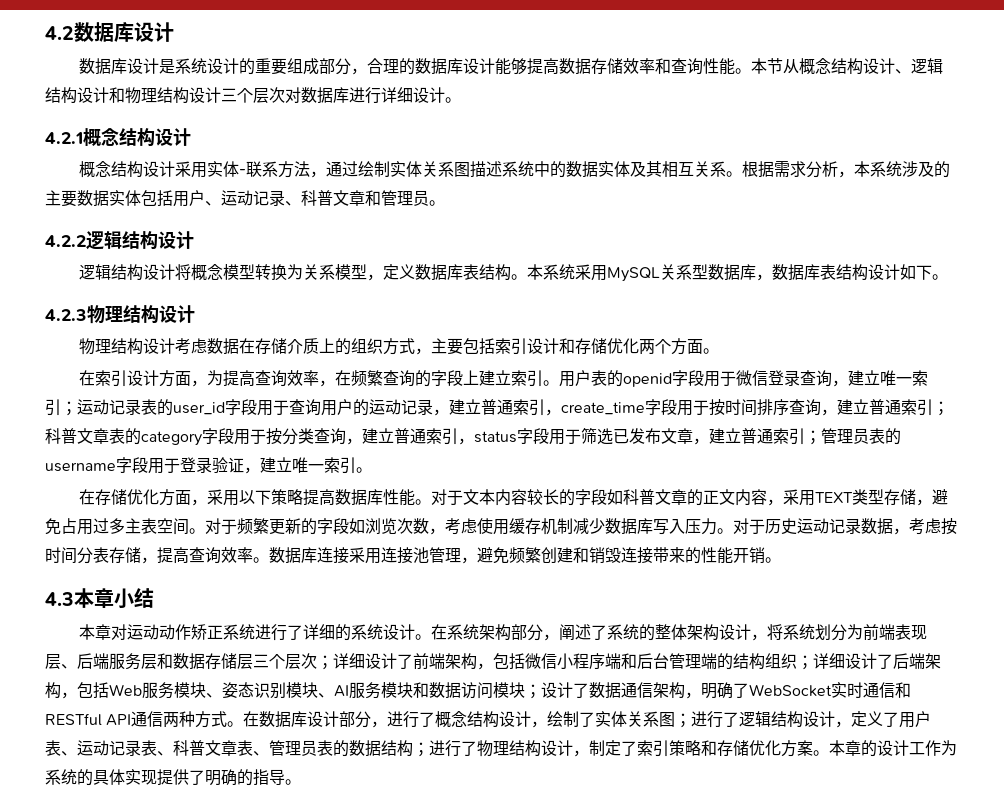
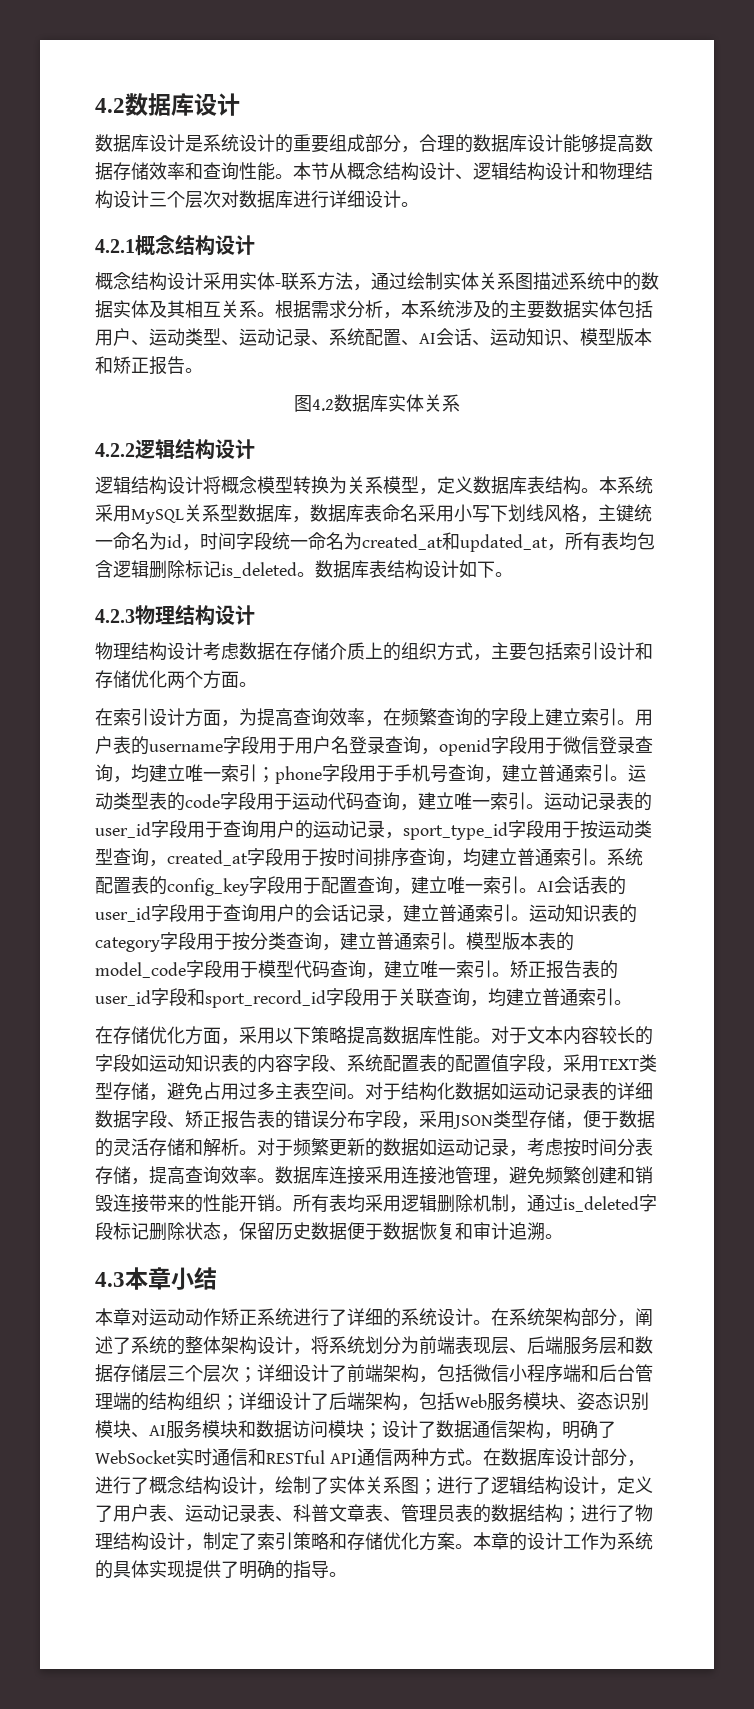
[253,190,445,206] 记录、科普文章和管理员。 -> [185,328,652,346] [95,356,203,375] [294,394,460,412] 类型、运动记录、系统配置、AI会话、运动知识、模型版本和矫正报告。 // 图4.2数据库实体关系
(837, 272) none -> [382,504,652,523] [95,532,655,552] [95,560,387,579] 命名采用小写下划线风格，主键统一命名为id，时间字段统一命名为created_at和updated_at，所有表均包含逻辑删除标记is_deleted。数据库表
(624, 378) none -> [149,736,439,755] username字段用于用户名登录查询，
(849, 383) none -> [131,764,149,783] 均
(77, 408) none -> [275,764,646,784] [95,792,544,811] phone字段用于手机号查询，建立普通索引。运动类型表的code字段用于运动代码查询，建立唯一索引。
[449,399,645,416] 建立普通索引，create_time -> [403,820,652,840] [95,848,248,867] sport_type_id字段用于按运动类型查询，created_at
[837,399,949,416] [45,428,109,444] 建立普通索引；科普文章 -> [463,848,643,867] [95,876,626,896] [95,904,601,923] 均建立普通索引。系统配置表的config_key字段用于配置查询，建立唯一索引。AI会话表的user_id字段用于查询用户的会话记录，建立普通索引。运动知识
[458,427,901,445] [45,457,324,474] ，status字段用于筛选已发布文章，建立普通索引；管理员表的username字段用于登录验证，建立唯一 -> [448,932,574,951] [95,960,618,979] [95,988,578,1008] 。模型版本表的model_code字段用于模型代码查询，建立唯一索引。矫正报告表的user_id字段和sport_record_id字段用于关联查询，均建立普通
[623,489,768,506] 科普文章的正文内容 -> [149,1054,545,1073] 运动知识表的内容字段、系统配置表的配置值字段
[237,518,893,535] 频繁更新的字段如浏览次数，考虑使用缓存机制减少数据库写入压力。对于历史运动记录数据 -> [401,1082,653,1101] [95,1110,655,1129] [95,1138,509,1157] 结构化数据如运动记录表的详细数据字段、矫正报告表的错误分布字段，采用JSON类型存储，便于数据的灵活存储和解析。对于频繁更新的数据如运动记录
(781, 560) none -> [293,1194,657,1213] [95,1222,563,1241] 所有表均采用逻辑删除机制，通过is_deleted字段标记删除状态，保留历史数据便于数据恢复和审计追溯。

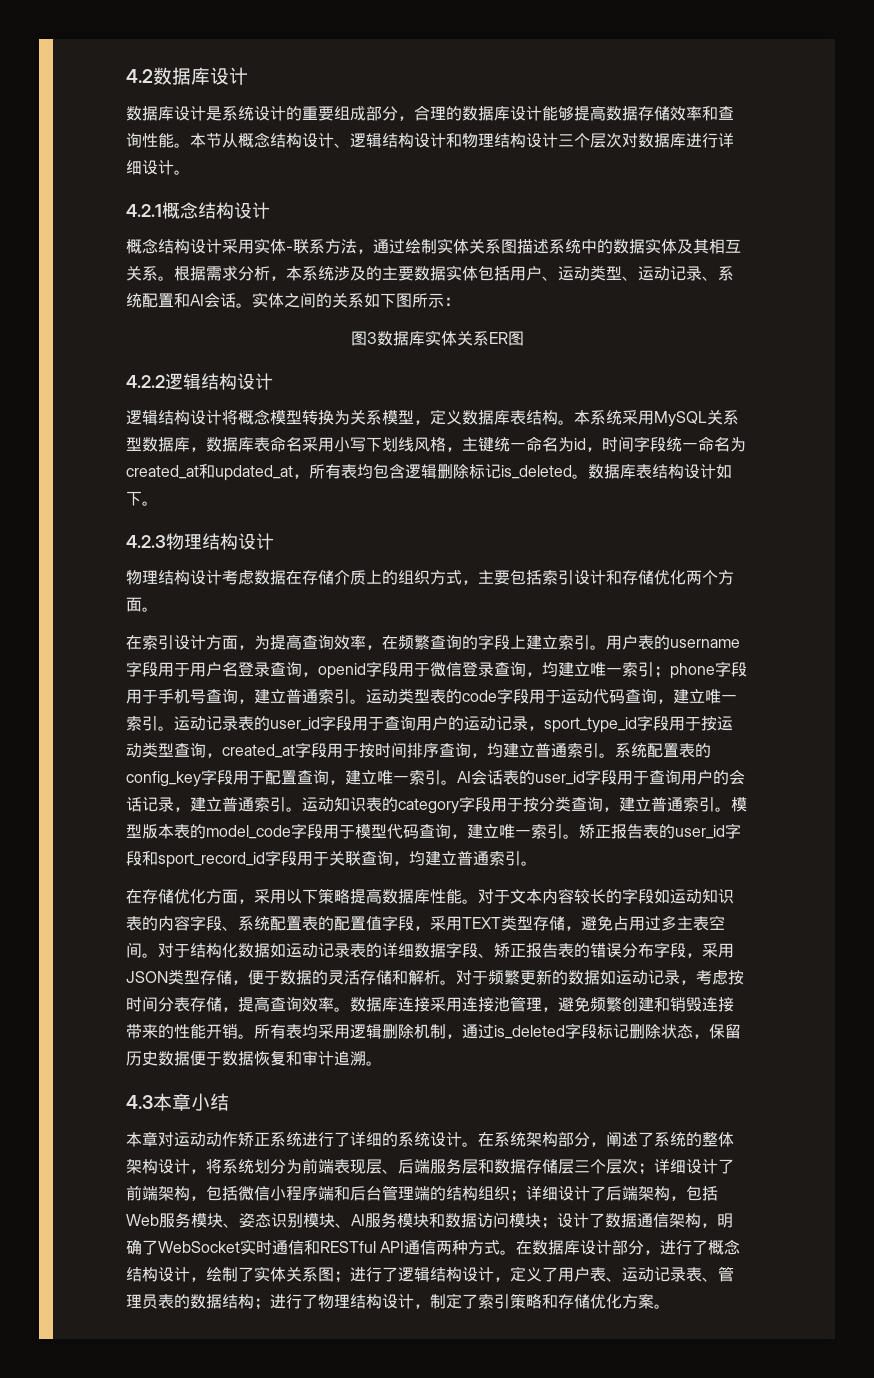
[401,328,652,346] [95,356,203,375] [294,395,334,412] 、AI会话、运动知识、模型版本和矫正报告。 // 图4.2 -> [174,292,460,308] [350,331,377,346] 和AI会话。实体之间的关系如下图所示： // 图3
(460, 403) none -> [488,331,524,346] ER图
[293,1504,401,1522] 科普文章表、 -> (718, 1279) none
[473,1532,653,1551] [95,1560,347,1579] 本章的设计工作为系统的具体实现提供了明确的指导。 -> (670, 1306) none

